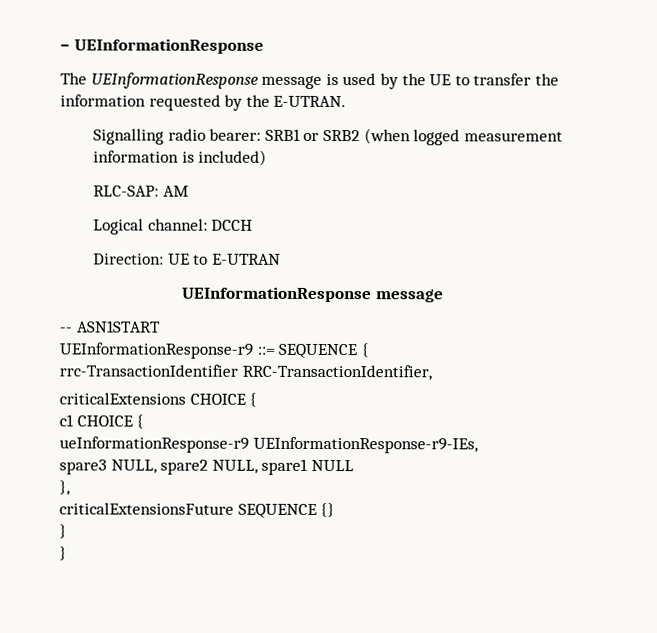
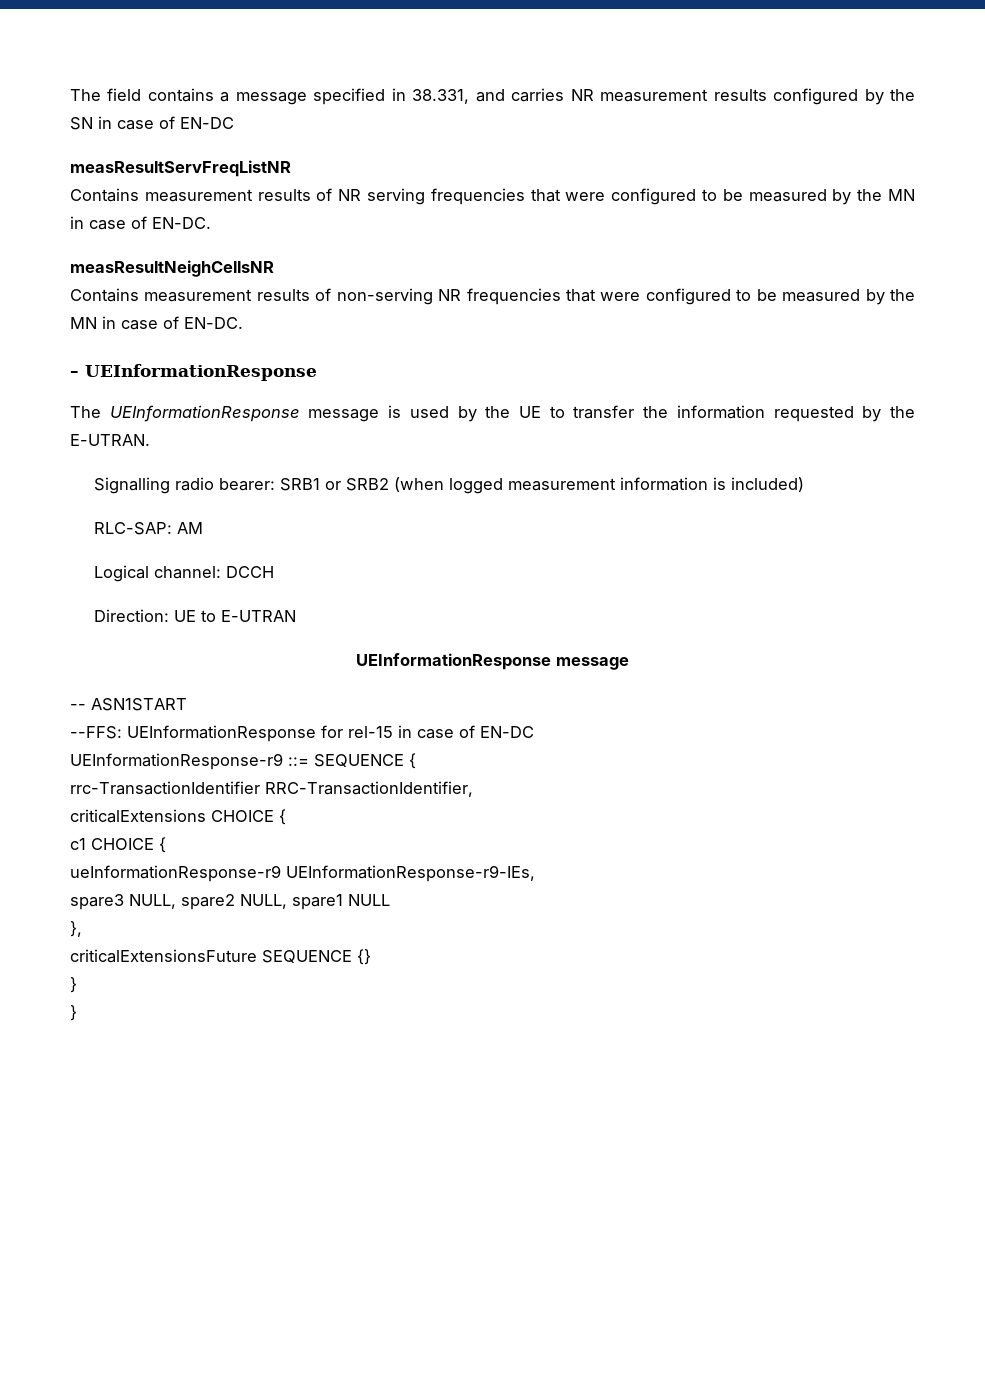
(60, 47) none -> [70,88,915,105] [70,116,234,130] [70,160,291,177] [70,188,915,205] [70,216,211,230] [70,260,274,277] [70,288,916,305] [70,316,243,330] The field contains a message specified in 38.331, and carries NR measurement results configured by the SN in case of EN-DC // measResultServFreqListNR // Contains measurement results of NR serving frequencies that were configured to be measured by the MN in case of EN-DC. // measResultNeighCellsNR // Contains measurement results of non-serving NR frequencies that were configured to be measured by the MN in case of EN-DC. //
(160, 326) none -> [70,725,534,742] // --FFS: UEInformationResponse for rel-15 in case of EN-DC

